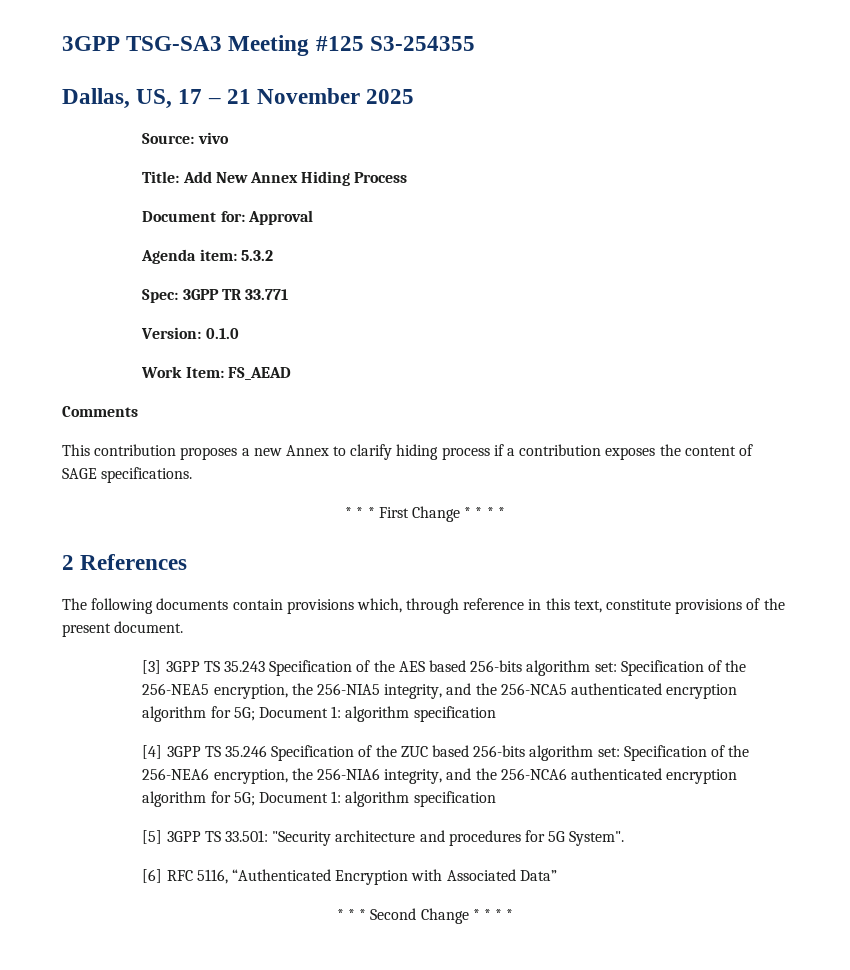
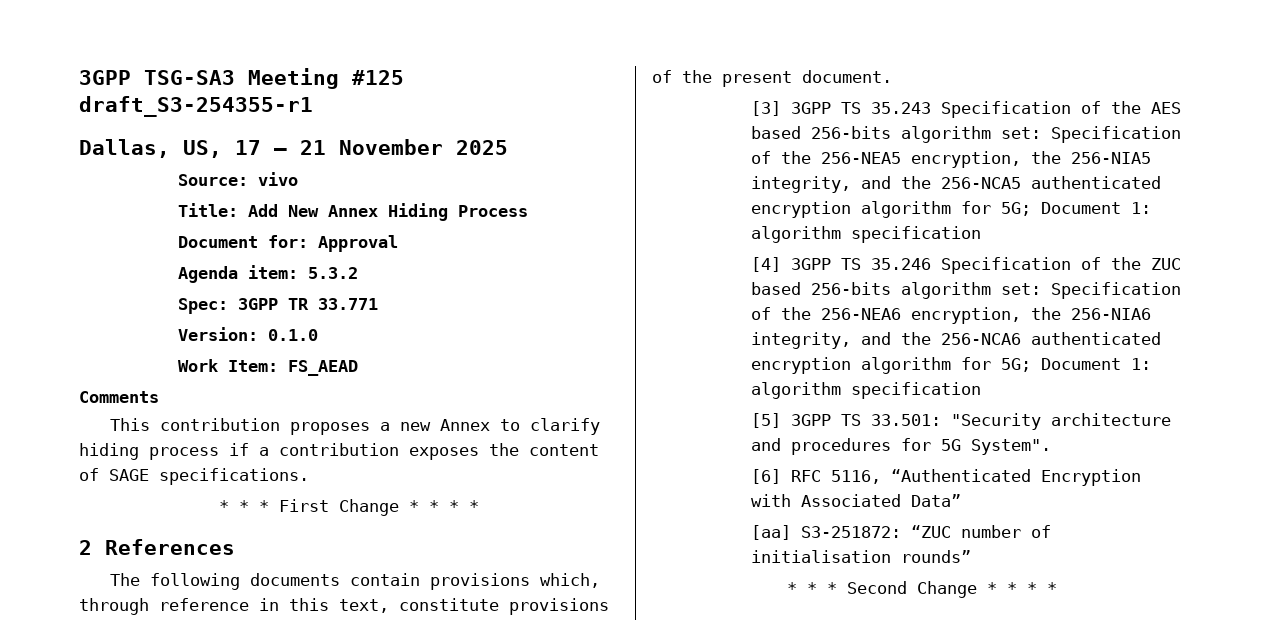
[369,36,475,51] S3-254355 -> [79,96,313,117] draft_S3-254355-r1
(557, 875) none -> [751,525,1052,540] [751,550,972,563] // [aa] S3-251872: “ZUC number of initialisation rounds”

